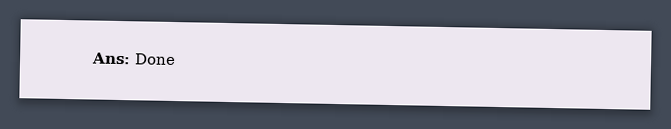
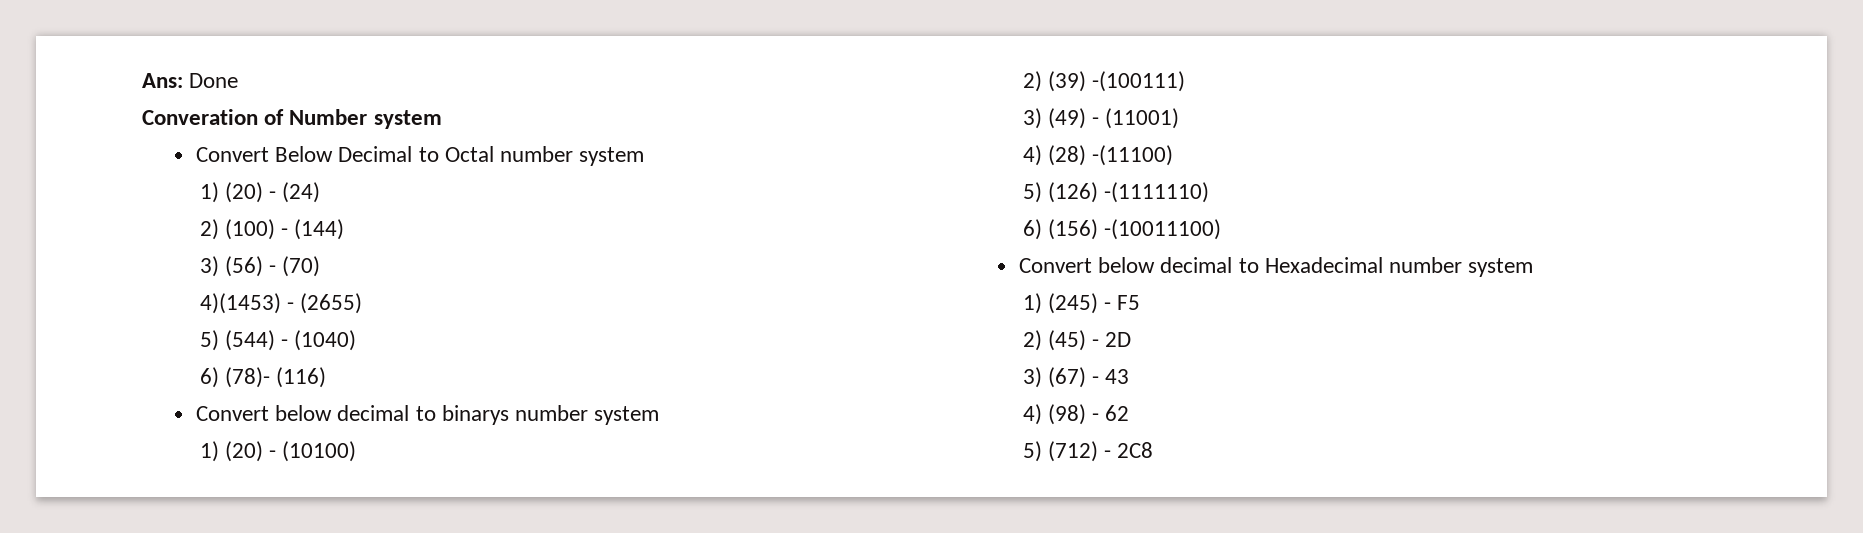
(176, 59) none -> [142,109,442,129] [196,146,645,166] [199,182,321,203] [199,219,345,240] [199,256,321,277] [199,293,362,314] [199,330,357,351] [199,367,326,388] [196,405,660,425] [199,441,357,462] [1022,71,1185,92] [1022,108,1180,129] [1022,145,1173,166] [1022,182,1209,203] [1022,219,1221,240] [1019,257,1534,277] [1022,293,1141,314] [1022,330,1132,351] [1022,367,1130,388] [1022,404,1130,425] [1022,441,1154,462] // Converation of Number system // Convert Below Decimal to Octal number system // 1) (20) - (24) // 2) (100) - (144) // 3) (56) - (70) // 4)(1453) - (2655) // 5) (544) - (1040) // 6) (78)- (116) // Convert below decimal to binarys number system // 1) (20) - (10100) // 2) (39) -(100111) // 3) (49) - (11001) // 4) (28) -(11100) // 5) (126) -(1111110) // 6) (156) -(10011100) // Convert below decimal to Hexadecimal number system // 1) (245) - F5 // 2) (45) - 2D // 3) (67) - 43 // 4) (98) - 62 // 5) (712) - 2C8

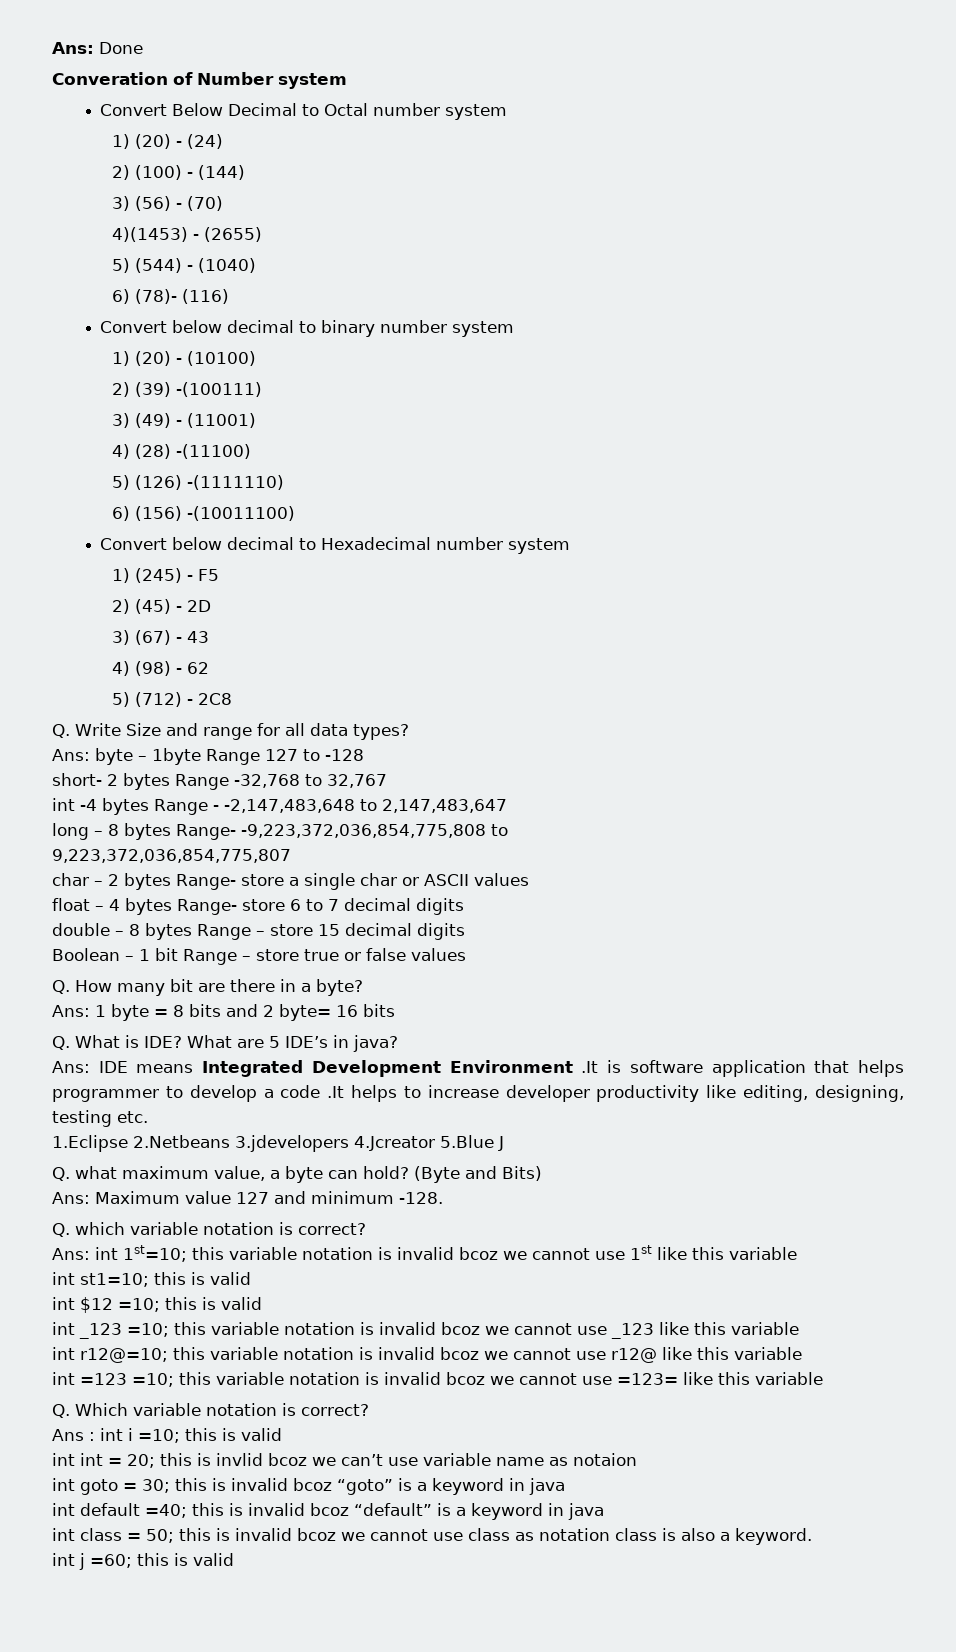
[441,405,509,425] binarys -> [321,320,376,337] binary
(1154, 450) none -> [52,723,409,740] [52,748,364,765] [52,773,387,790] [52,798,507,815] [52,823,508,840] [52,849,291,863] [52,873,529,890] [52,898,464,915] [52,923,465,940] [52,948,466,965] [52,979,363,996] [52,1004,395,1021] [52,1035,398,1052] [52,1060,905,1077] [52,1085,904,1102] [52,1110,148,1127] [52,1135,504,1152] [52,1166,542,1183] [52,1191,443,1204] [52,1222,366,1237] [52,1245,797,1262] [52,1272,251,1287] [52,1297,262,1313] [52,1322,799,1339] [52,1347,802,1363] [52,1372,823,1387] [52,1403,369,1418] [52,1428,282,1443] [52,1453,637,1468] [52,1478,565,1495] [52,1503,604,1520] [52,1528,812,1545] [52,1553,234,1570] // Q. Write Size and range for all data types? // Ans: byte – 1byte Range 127 to -128 // short- 2 bytes Range -32,768 to 32,767 // int -4 bytes Range - -2,147,483,648 to 2,147,483,647 // long – 8 bytes Range- -9,223,372,036,854,775,808 to // 9,223,372,036,854,775,807 // char – 2 bytes Range- store a single char or ASCII values // float – 4 bytes Range- store 6 to 7 decimal digits // double – 8 bytes Range – store 15 decimal digits // Boolean – 1 bit Range – store true or false values // Q. How many bit are there in a byte? // Ans: 1 byte = 8 bits and 2 byte= 16 bits // Q. What is IDE? What are 5 IDE’s in java? // Ans: IDE means Integrated Development Environment .It is software application that helps programmer to develop a code .It helps to increase developer productivity like editing, designing, testing etc. // 1.Eclipse 2.Netbeans 3.jdevelopers 4.Jcreator 5.Blue J // Q. what maximum value, a byte can hold? (Byte and Bits) // Ans: Maximum value 127 and minimum -128. // Q. which variable notation is correct? // Ans: int 1st=10; this variable notation is invalid bcoz we cannot use 1st like this variable // int st1=10; this is valid // int $12 =10; this is valid // int _123 =10; this variable notation is invalid bcoz we cannot use _123 like this variable // int r12@=10; this variable notation is invalid bcoz we cannot use r12@ like this variable // int =123 =10; this variable notation is invalid bcoz we cannot use =123= like this variable // Q. Which variable notation is correct? // Ans : int i =10; this is valid // int int = 20; this is invlid bcoz we can’t use variable name as notaion // int goto = 30; this is invalid bcoz “goto” is a keyword in java // int default =40; this is invalid bcoz “default” is a keyword in java // int class = 50; this is invalid bcoz we cannot use class as notation class is also a keyword. // int j =60; this is valid

